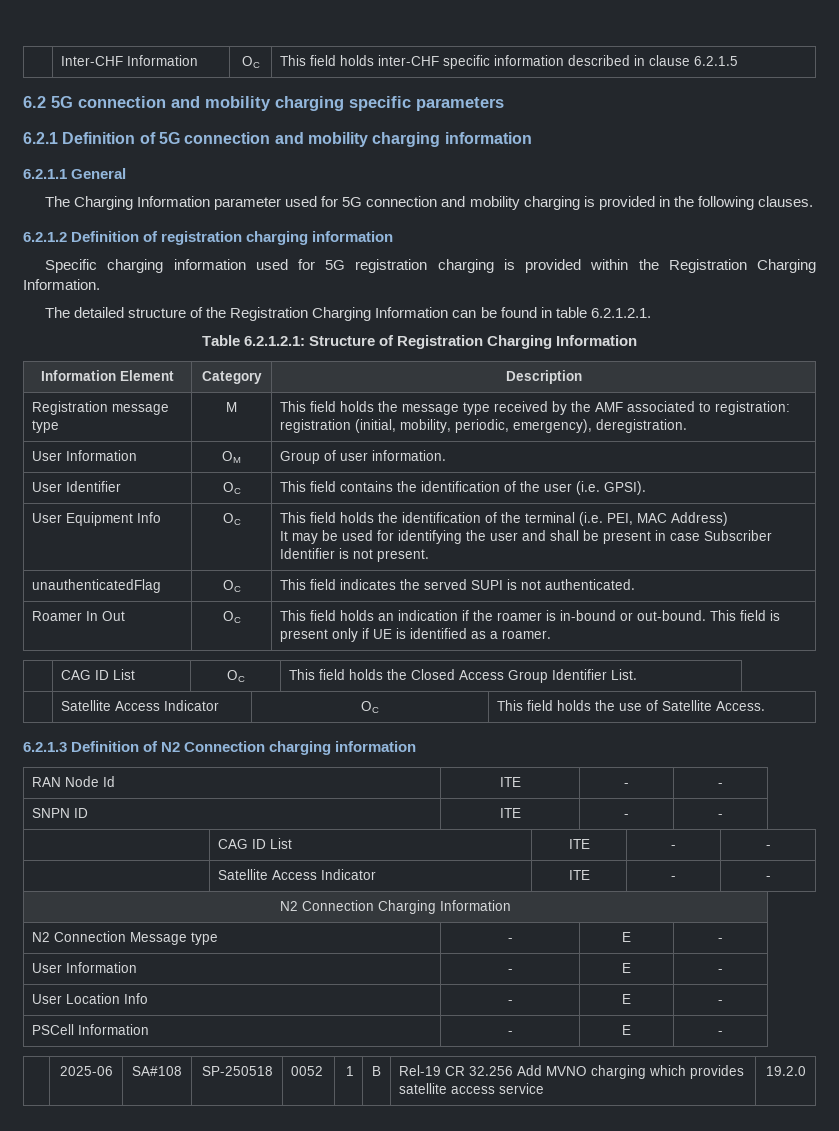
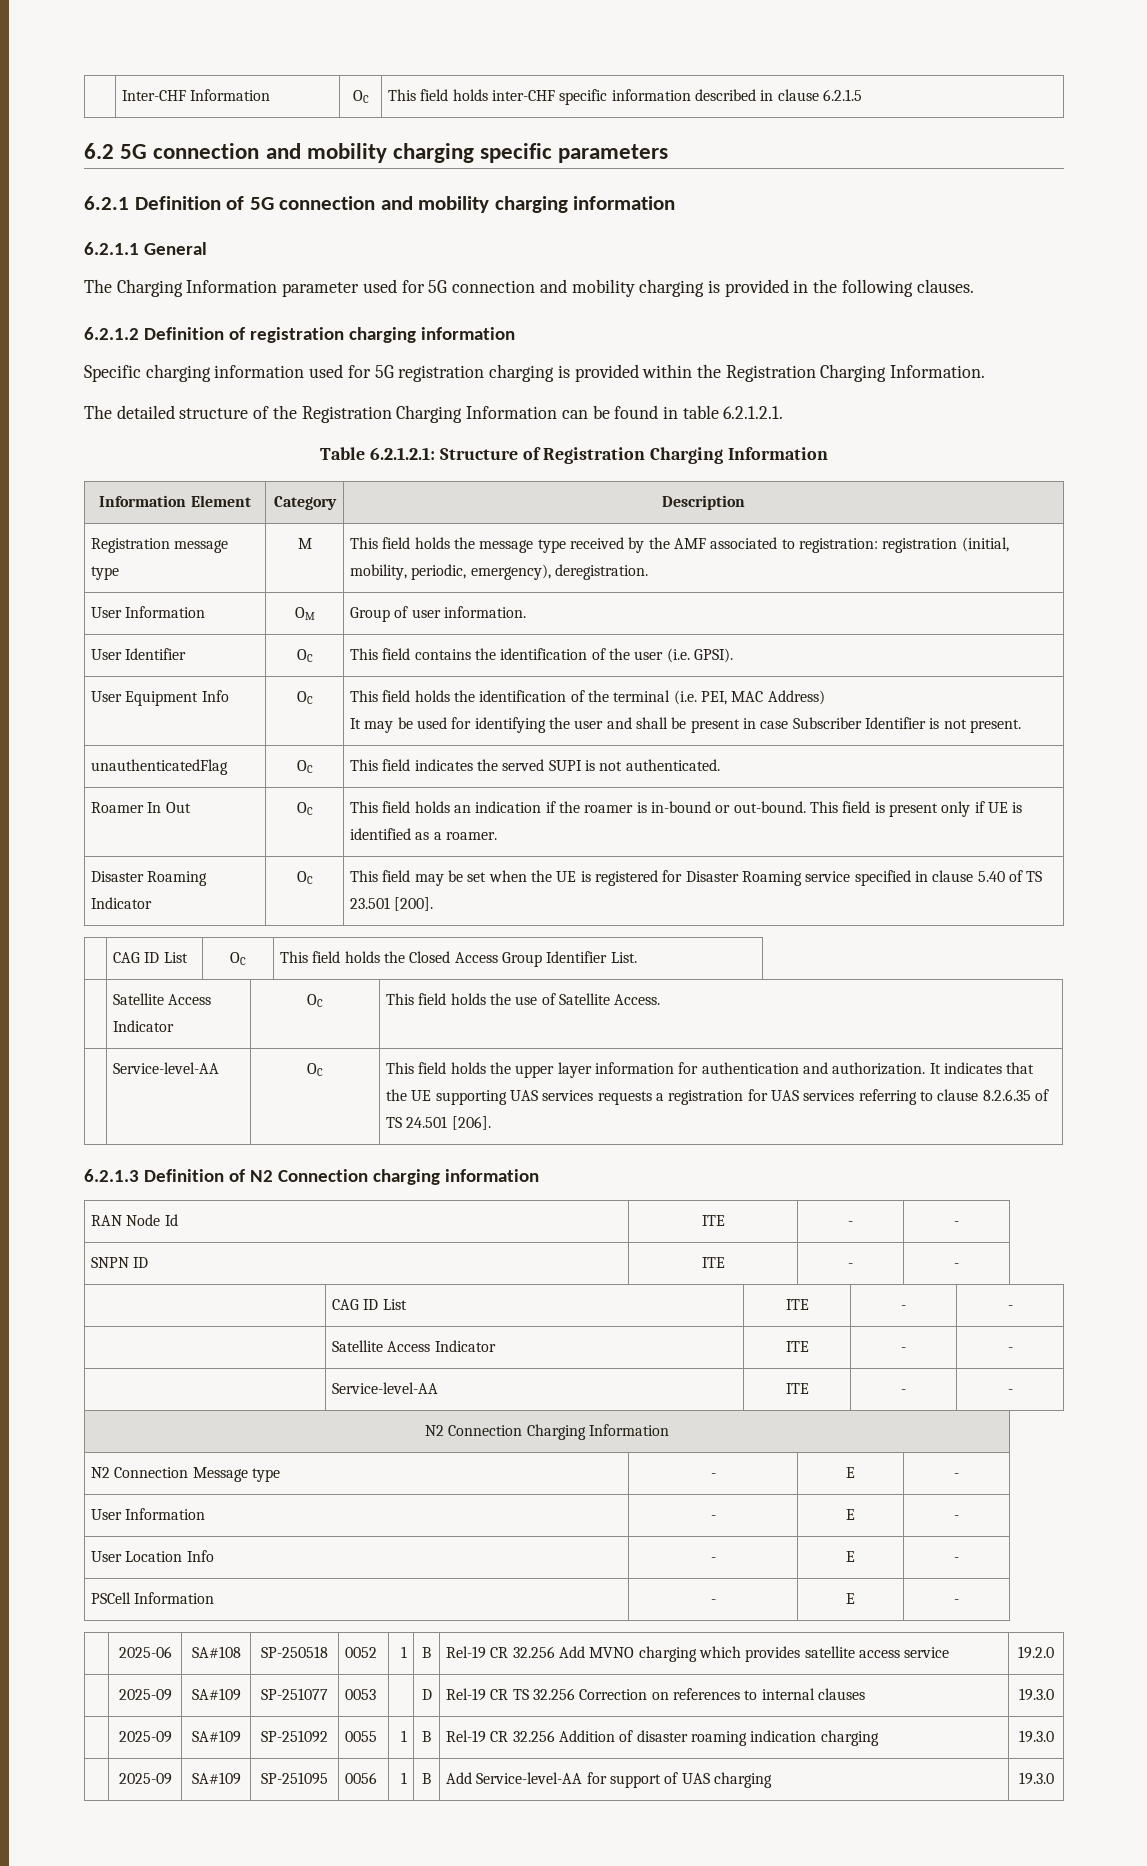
(552, 634) none -> [91,871,208,886] [91,897,153,909] [296,871,313,884] [350,870,1043,886] [350,897,434,911] // Disaster Roaming Indicator | OC | This field may be set when the UE is registered for Disaster Roaming service specified in clause 5.40 of TS 23.501 [200].
(766, 706) none -> [113,1062,220,1074] [307,1063,323,1076] [386,1062,1035,1078] [386,1089,1049,1105] [386,1116,491,1130] // | Service-level-AA | OC | This field holds the upper layer information for authentication and authorization. It indicates that the UE supporting UAS services requests a registration for UAS services referring to clause 8.2.6.35 of TS 24.501 [206].
(771, 878) none -> [332,1382,439,1394] [785,1383,809,1394] [901,1389,906,1394] [1007,1389,1013,1394] // | Service-level-AA | ITE | - | -
(806, 1071) none -> [118,1689,172,1701] [191,1688,241,1701] [261,1688,328,1700] [345,1689,377,1700] [421,1689,432,1700] [446,1688,865,1701] [1018,1688,1054,1701] [118,1731,172,1743] [191,1730,241,1743] [261,1730,328,1743] [345,1731,378,1742] [400,1730,407,1742] [422,1731,431,1742] [446,1730,879,1746] [1018,1730,1054,1743] [118,1773,172,1785] [191,1772,241,1785] [261,1772,328,1785] [345,1772,378,1784] [400,1772,407,1784] [422,1773,431,1784] [446,1772,773,1788] [1018,1772,1054,1785] // | 2025-09 | SA#109 | SP-251077 | 0053 | | D | Rel-19 CR TS 32.256 Correction on references to internal clauses | 19.3.0 // | 2025-09 | SA#109 | SP-251092 | 0055 | 1 | B | Rel-19 CR 32.256 Addition of disaster roaming indication charging | 19.3.0 // | 2025-09 | SA#109 | SP-251095 | 0056 | 1 | B | Add Service-level-AA for support of UAS charging | 19.3.0

